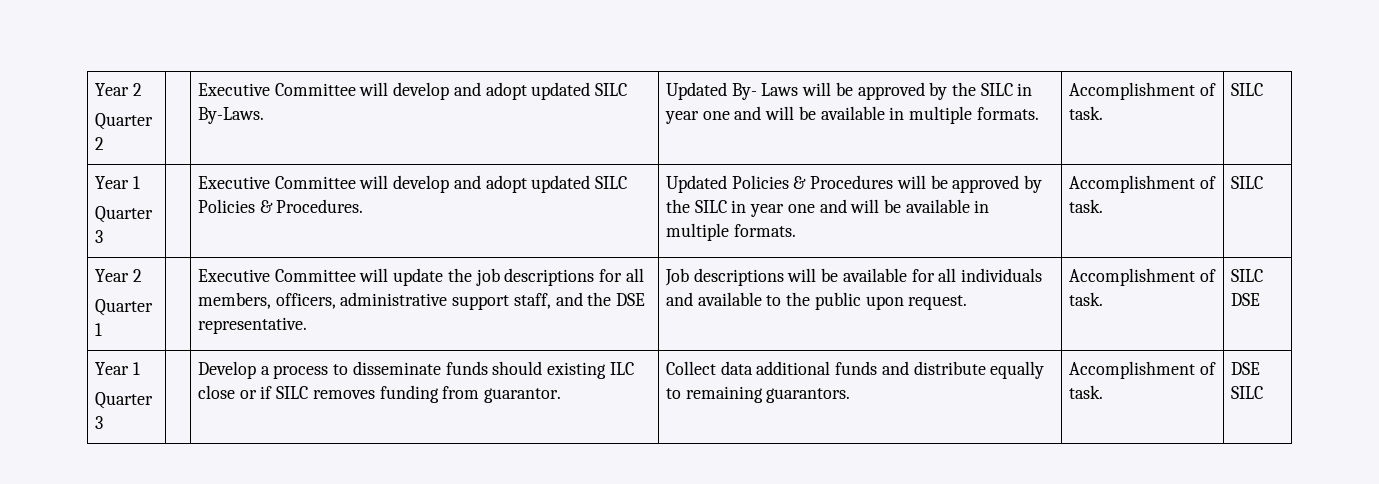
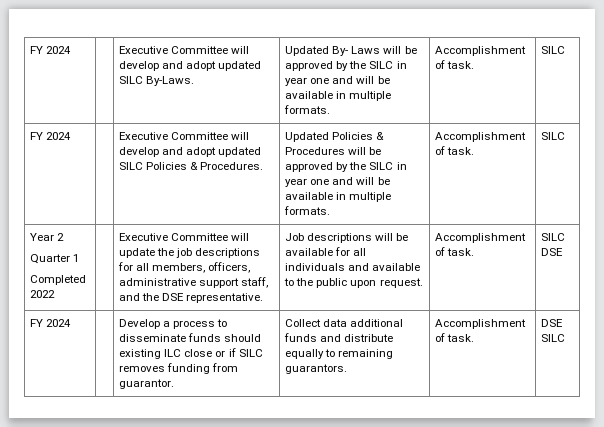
[94,83,142,96] [94,113,153,130] [94,137,104,150] Year 2 // Quarter 2 -> [30,46,72,54] FY 2024
[94,176,140,189] [94,206,153,223] [94,230,103,243] Year 1 // Quarter 3 -> [30,132,72,140] FY 2024
(102, 329) none -> [30,275,87,285] [30,290,56,298] // Completed 2022
[94,362,140,375] [94,392,153,409] [94,416,103,429] Year 1 // Quarter 3 -> [30,319,72,327] FY 2024

